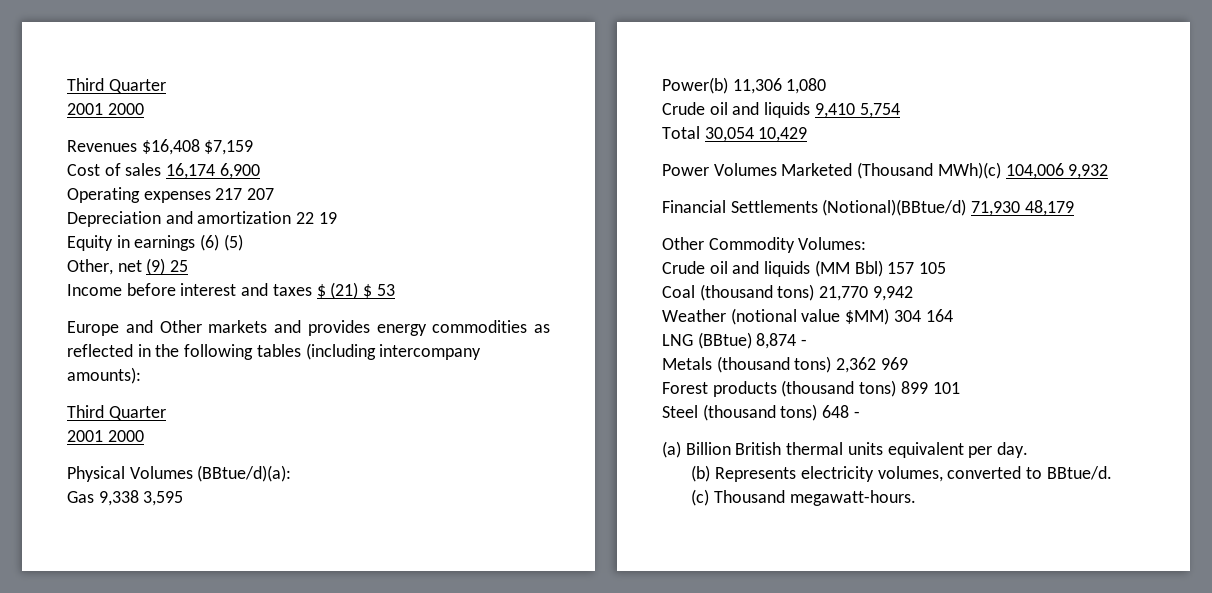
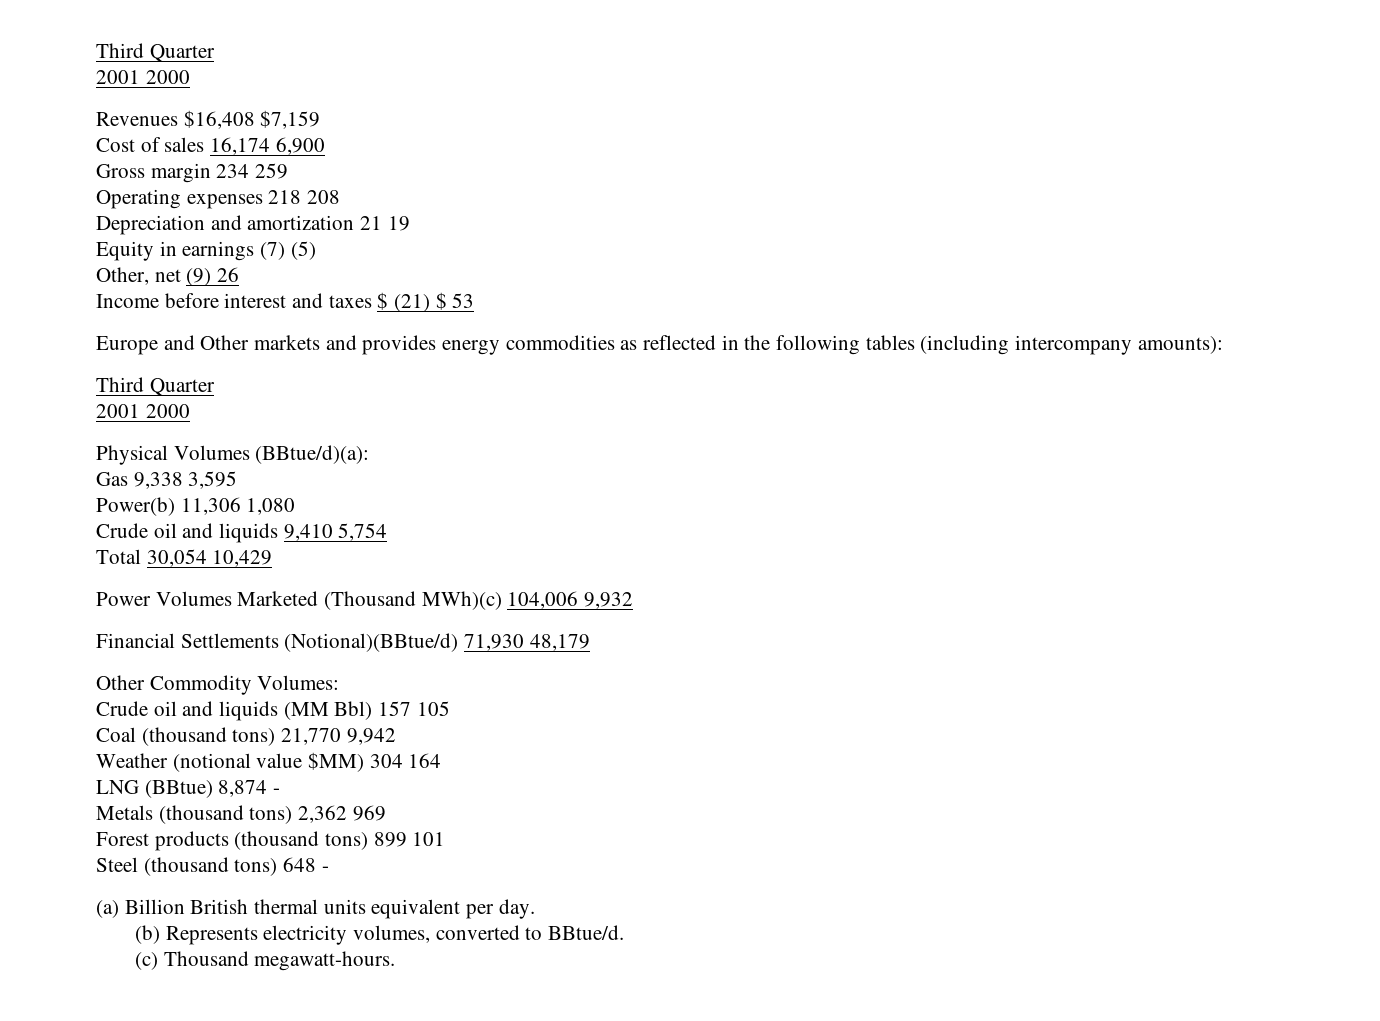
(260, 171) none -> [96,163,289,183] // Gross margin 234 259
[215,188,275,200] 217 207 -> [268,190,341,204] 218 208
[296,212,315,224] 22 -> [360,216,383,230] 21
[200,234,220,251] (6) -> [260,242,286,260] (7)
[170,260,189,272] 25 -> [217,267,240,282] 26

